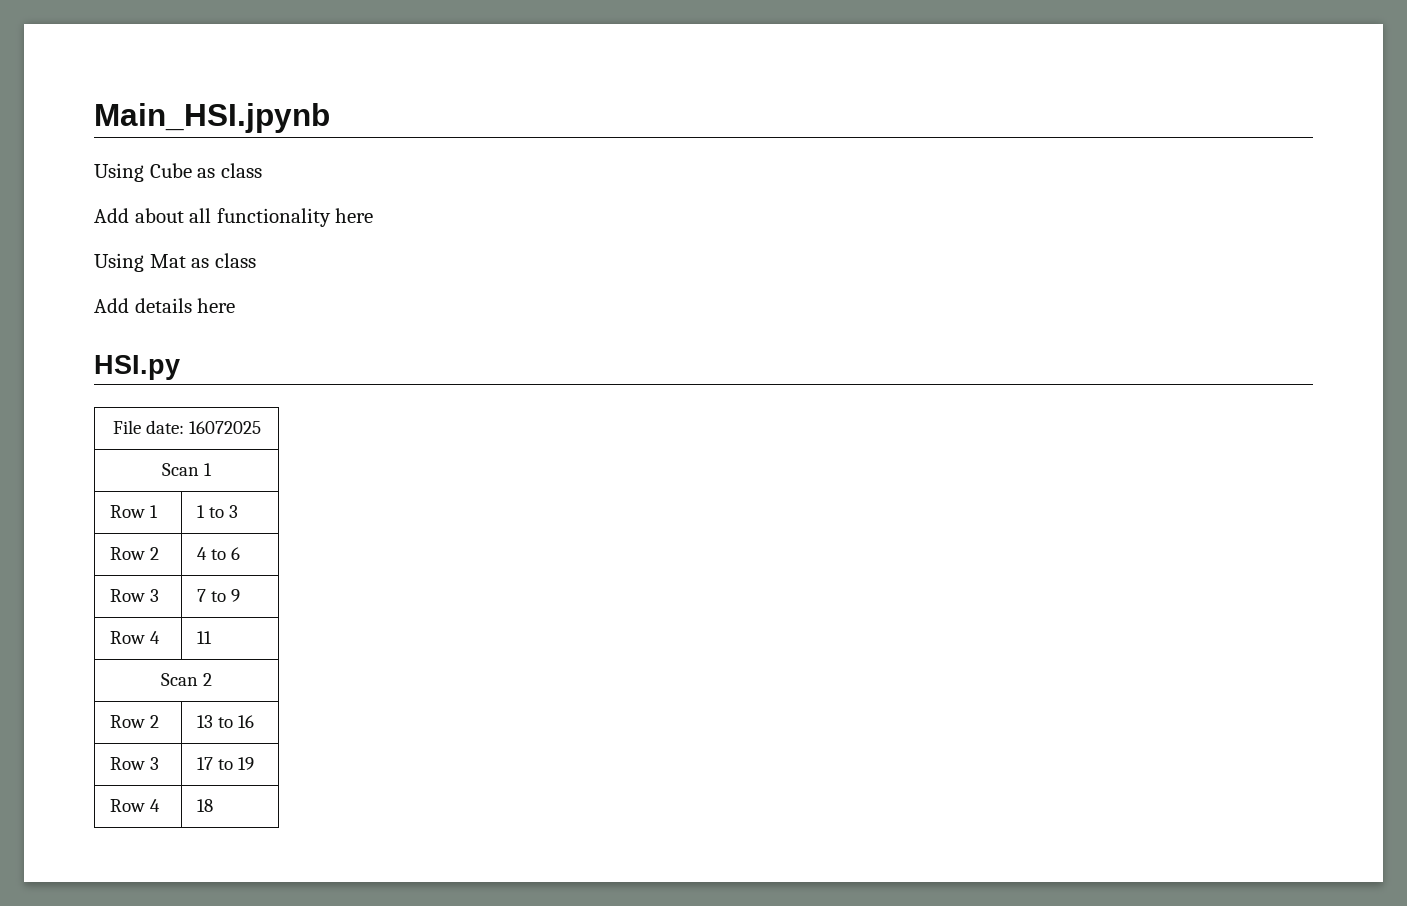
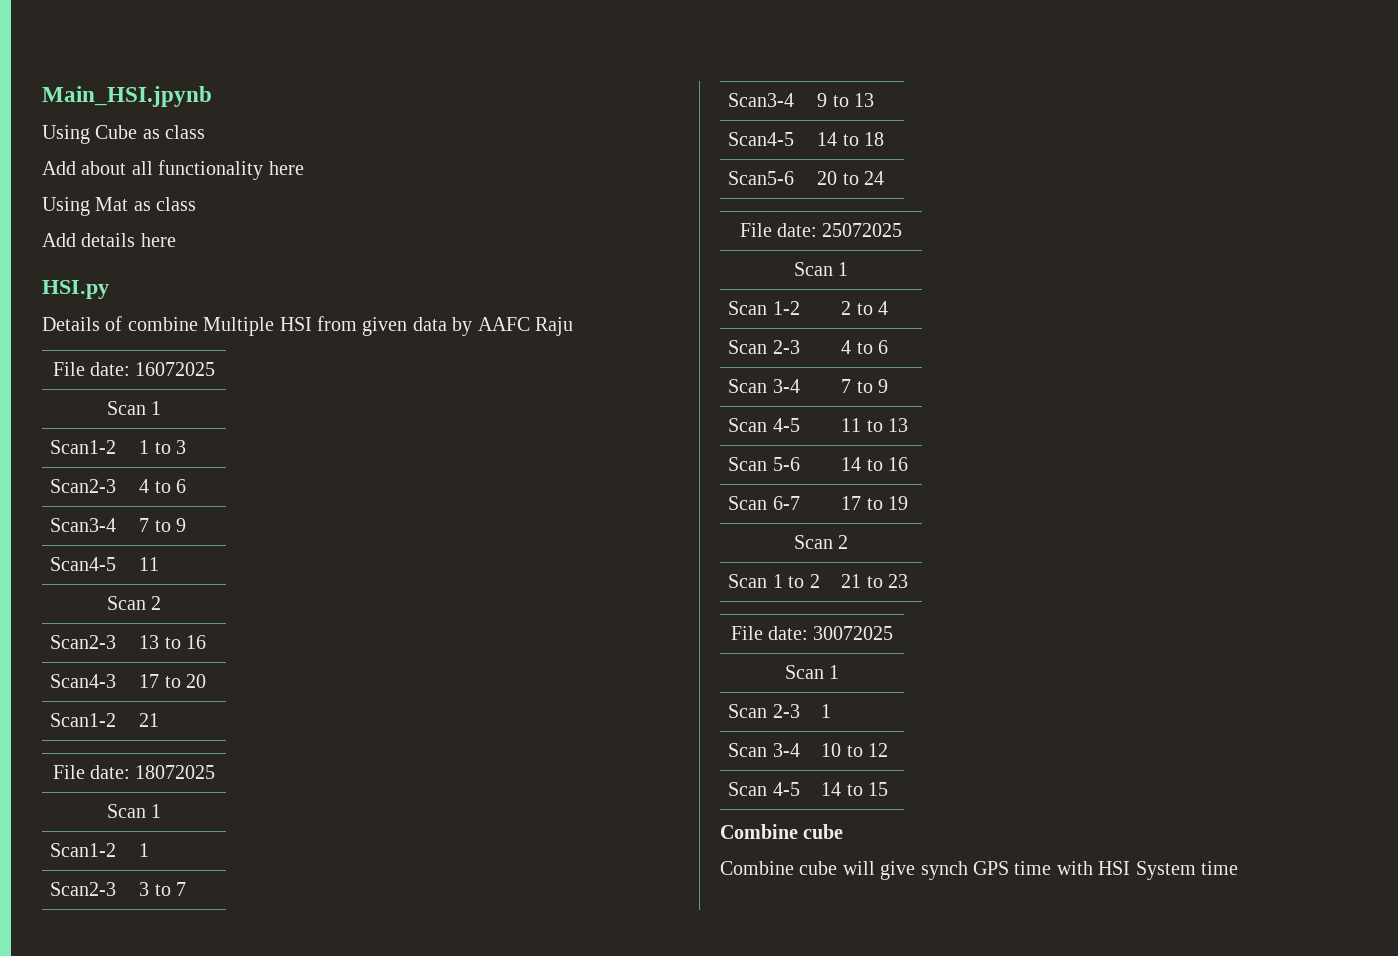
(180, 367) none -> [42,316,573,336] // Details of combine Multiple HSI from given data by AAFC Raju
[110,505,159,518] Row 1 -> [50,440,117,454] Scan1-2
[110,547,160,560] [197,547,241,560] [110,589,160,602] [197,589,241,602] [110,631,161,644] Row 2 | 4 to 6 // Row 3 | 7 to 9 // Row 4 -> [50,479,117,493] [139,479,187,493] [50,518,117,532] [139,518,187,532] [50,557,117,571] Scan2-3 | 4 to 6 // Scan3-4 | 7 to 9 // Scan4-5
[110,715,160,728] Row 2 -> [50,635,117,649] Scan2-3
[110,757,160,770] [197,757,255,770] [110,799,161,812] [197,799,214,812] Row 3 | 17 to 19 // Row 4 | 18 -> [50,674,117,688] [139,674,207,688] [50,713,117,727] [139,713,160,727] [52,765,216,779] [106,804,162,818] [50,843,117,857] [139,843,150,857] [50,882,117,896] [139,882,187,896] [728,93,795,107] [817,93,875,107] [728,132,795,146] [817,132,885,146] [728,171,795,185] [817,171,885,185] [739,223,903,237] [793,262,849,276] [728,301,800,315] [841,301,889,315] [728,340,800,354] [841,340,889,354] [728,379,800,393] [841,379,889,393] [728,418,800,432] [841,418,909,432] [728,457,800,471] [841,457,909,471] [728,496,800,510] [841,496,909,510] [793,535,849,549] [728,574,820,588] [841,574,909,588] [730,626,894,640] [784,665,840,679] [728,704,800,718] [821,704,832,718] [728,743,800,757] [821,743,889,757] [728,782,800,796] [821,782,889,796] [720,824,844,839] [720,861,1238,880] Scan4-3 | 17 to 20 // Scan1-2 | 21 // File date: 18072025 // Scan 1 // Scan1-2 | 1 // Scan2-3 | 3 to 7 // Scan3-4 | 9 to 13 // Scan4-5 | 14 to 18 // Scan5-6 | 20 to 24 // File date: 25072025 // Scan 1 // Scan 1-2 | 2 to 4 // Scan 2-3 | 4 to 6 // Scan 3-4 | 7 to 9 // Scan 4-5 | 11 to 13 // Scan 5-6 | 14 to 16 // Scan 6-7 | 17 to 19 // Scan 2 // Scan 1 to 2 | 21 to 23 // File date: 30072025 // Scan 1 // Scan 2-3 | 1 // Scan 3-4 | 10 to 12 // Scan 4-5 | 14 to 15 // Combine cube // Combine cube will give synch GPS time with HSI System time

